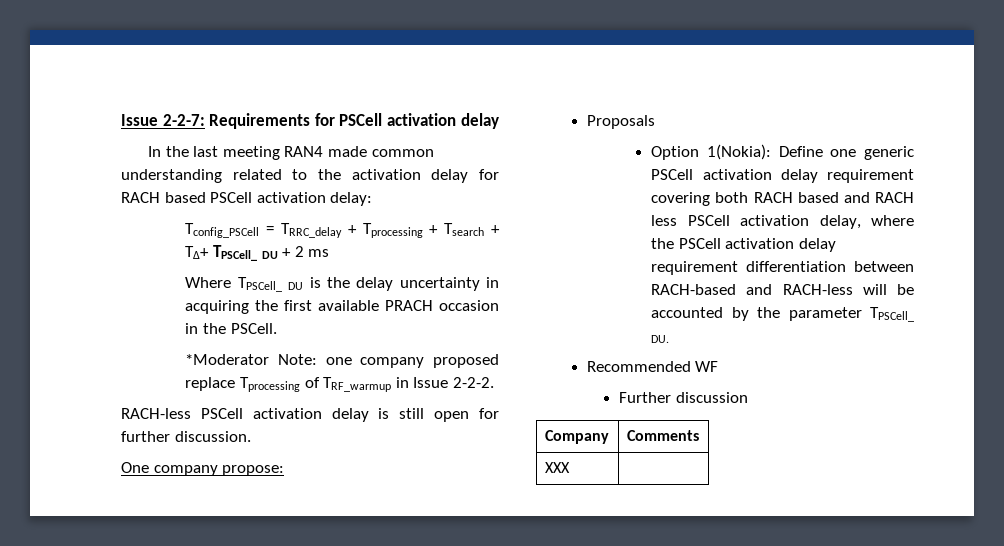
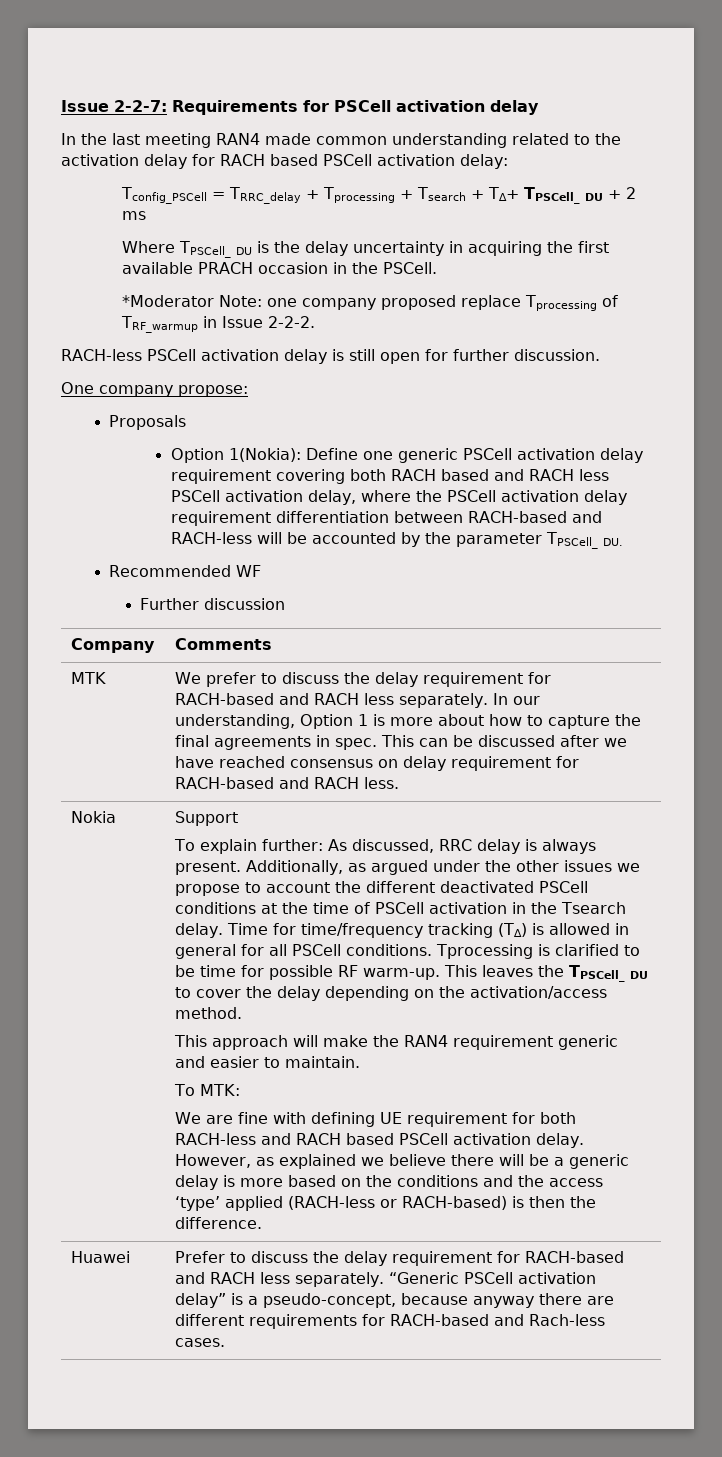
[544,462,570,473] XXX | -> [71,672,107,684] [175,672,552,687] [175,693,541,708] [175,714,642,729] [175,735,628,750] [175,756,580,771] [175,777,400,789] [71,811,117,823] [175,811,239,826] [174,839,597,854] [175,860,641,875] [175,881,589,896] [175,902,627,914] [175,923,630,938] [175,944,641,959] [175,965,649,982] [175,986,608,1001] [175,1007,243,1019] [174,1035,619,1050] [175,1056,361,1068] [174,1084,241,1096] [175,1112,577,1127] [175,1133,585,1148] [175,1154,630,1169] [175,1175,604,1190] [175,1196,597,1211] [175,1217,263,1229] [71,1251,131,1263] [175,1251,625,1266] [175,1272,597,1287] [175,1293,615,1308] [175,1314,606,1329] [175,1338,226,1347] MTK | We prefer to discuss the delay requirement for RACH-based and RACH less separately. In our understanding, Option 1 is more about how to capture the final agreements in spec. This can be discussed after we have reached consensus on delay requirement for RACH-based and RACH less. // Nokia | Support // To explain further: As discussed, RRC delay is always present. Additionally, as argued under the other issues we propose to account the different deactivated PSCell conditions at the time of PSCell activation in the Tsearch delay. Time for time/frequency tracking (T∆) is allowed in general for all PSCell conditions. Tprocessing is clarified to be time for possible RF warm-up. This leaves the TPSCell_ DU to cover the delay depending on the activation/access method. // This approach will make the RAN4 requirement generic and easier to maintain. // To MTK: // We are fine with defining UE requirement for both RACH-less and RACH based PSCell activation delay. However, as explained we believe there will be a generic delay is more based on the conditions and the access ‘type’ applied (RACH-less or RACH-based) is then the difference. // Huawei | Prefer to discuss the delay requirement for RACH-based and RACH less separately. “Generic PSCell activation delay” is a pseudo-concept, because anyway there are different requirements for RACH-based and Rach-less cases.

